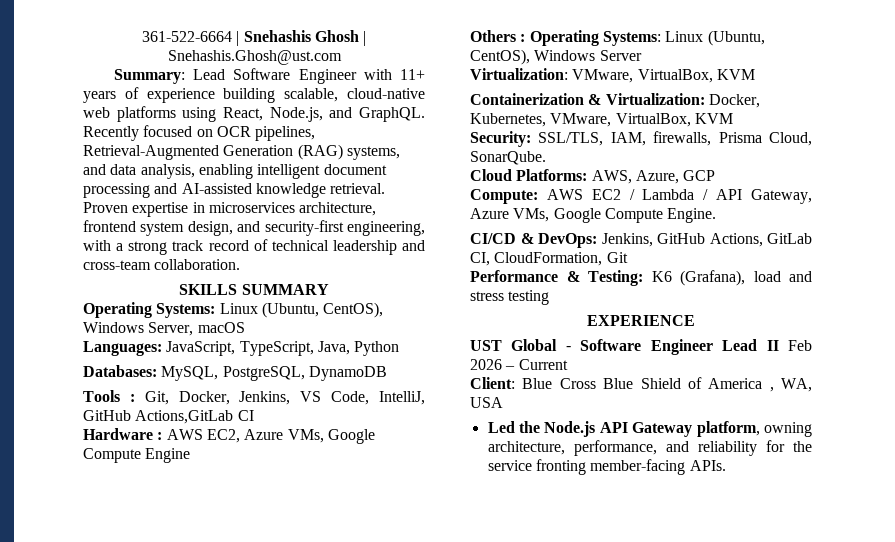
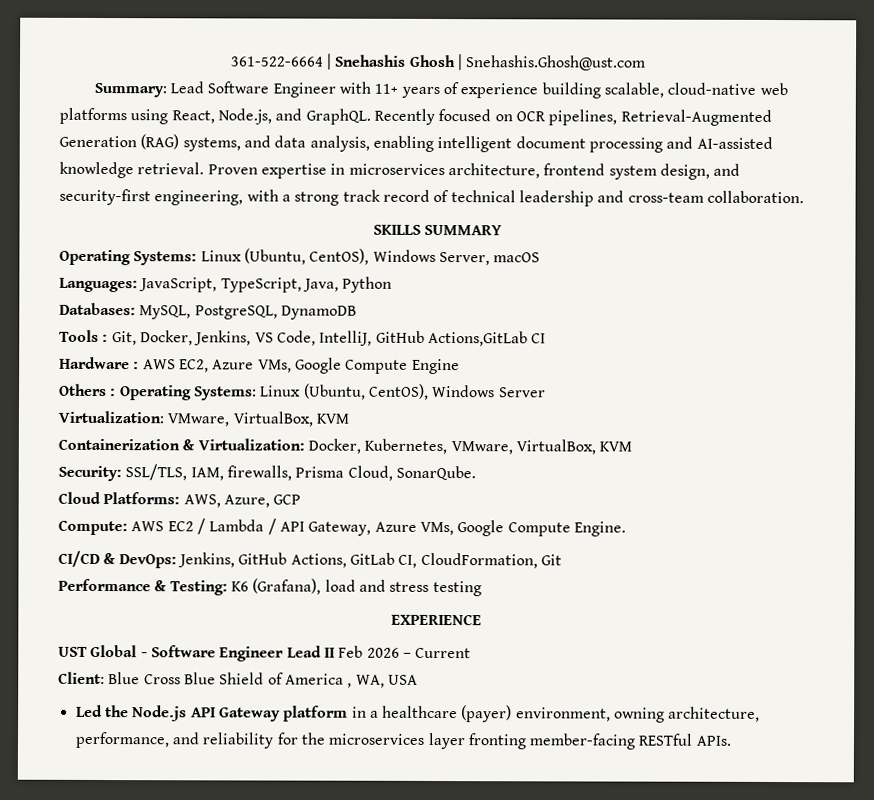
[696,421,760,437] platform, -> [283,705,611,723] platform in a healthcare (payer) environment,
[487,460,532,471] service -> [328,732,466,750] microservices layer
(686, 467) none -> [638,733,694,746] RESTful

